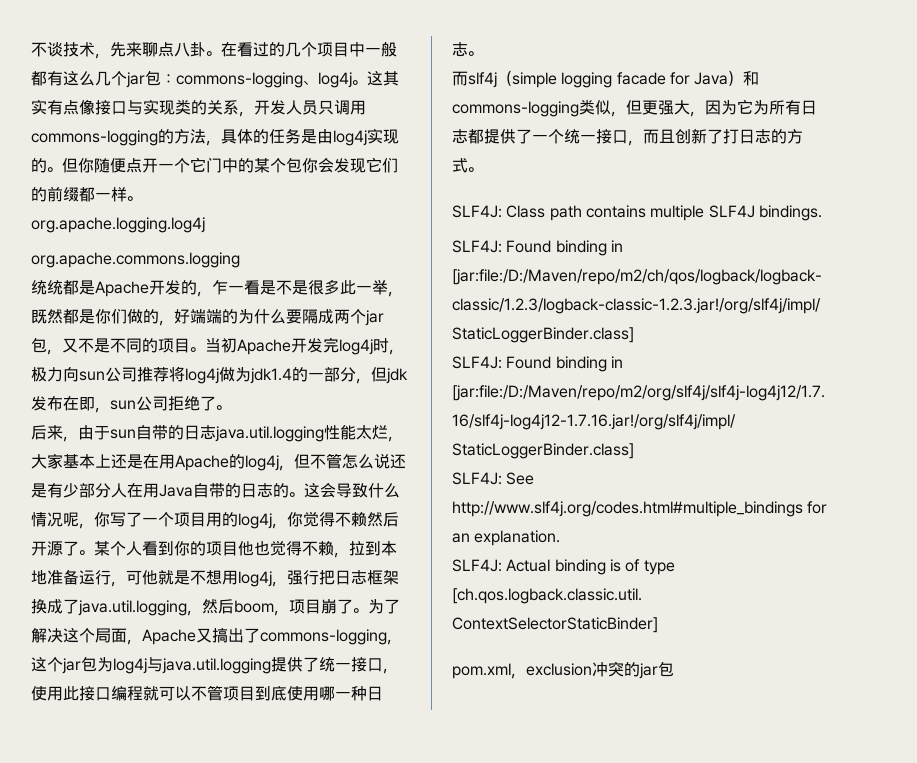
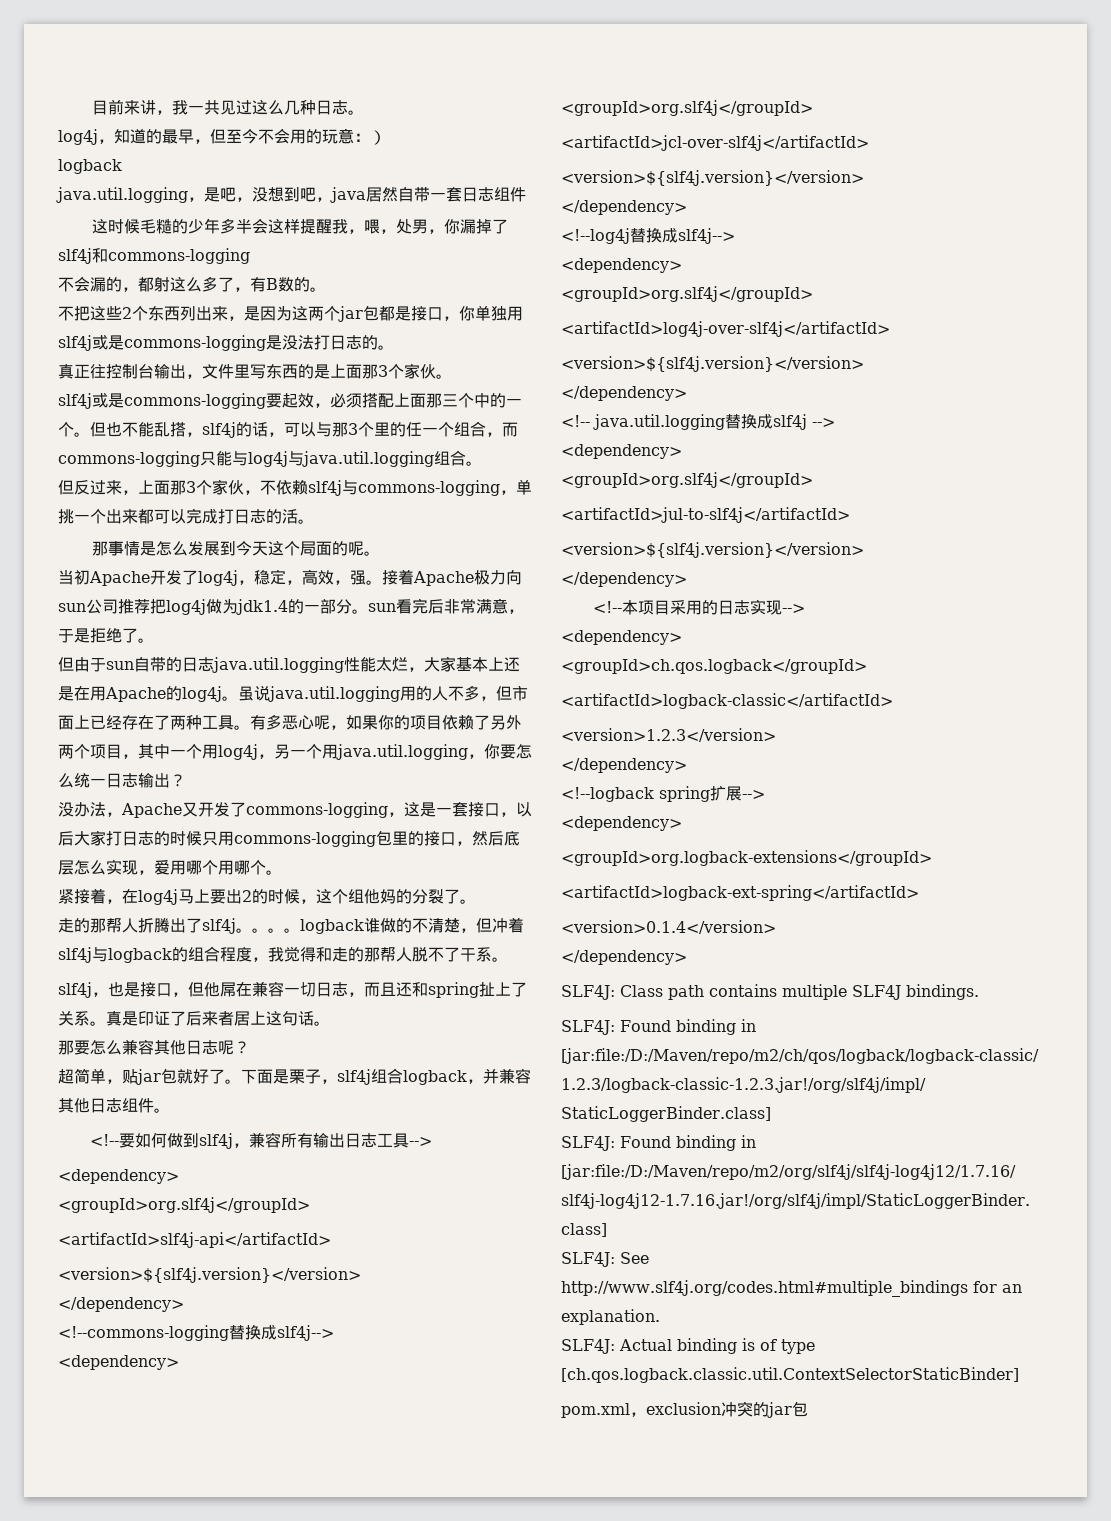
[31,41,397,59] [31,70,399,88] [31,99,366,117] [31,128,399,146] [31,157,398,173] [31,186,142,202] [31,217,205,233] [31,252,240,268] [31,279,403,297] [31,309,384,326] [31,337,205,355] 不谈技术，先来聊点八卦。在看过的几个项目中一般都有这么几个jar包：commons-logging、log4j。这其实有点像接口与实现类的关系，开发人员只调用commons-logging的方法，具体的任务是由log4j实现的。但你随便点开一个它门中的某个包你会发现它们的前缀都一样。 // org.apache.logging.log4j // org.apache.commons.logging // 统统都是Apache开发的，乍一看是不是很多此一举，既然都是你们做的，好端端的为什么要隔成两个jar包，又不是不同的项目。 -> [92,99,365,115] [58,128,386,145] [58,159,122,174] [56,187,526,203] [92,218,509,234] [58,248,250,264] [58,276,326,292] [58,305,523,322] [58,335,394,351] [58,363,452,379] [58,393,522,409] [58,421,518,438] [58,450,482,467] [58,479,532,496] [58,508,314,524] [92,541,381,556] 目前来讲，我一共见过这么几种日志。 // log4j，知道的最早，但至今不会用的玩意：） // logback // java.util.logging，是吧，没想到吧，java居然自带一套日志组件 // 这时候毛糙的少年多半会这样提醒我，喂，处男，你漏掉了slf4j和commons-logging // 不会漏的，都射这么多了，有B数的。 // 不把这些2个东西列出来，是因为这两个jar包都是接口，你单独用slf4j或是commons-logging是没法打日志的。 // 真正往控制台输出，文件里写东西的是上面那3个家伙。 // slf4j或是commons-logging要起效，必须搭配上面那三个中的一个。但也不能乱搭，slf4j的话，可以与那3个里的任一个组合，而commons-logging只能与log4j与java.util.logging组合。 // 但反过来，上面那3个家伙，不依赖slf4j与commons-logging，单挑一个出来都可以完成打日志的活。 // 那事情是怎么发展到今天这个局面的呢。 //
[323,337,404,355] 完log4j时， -> [182,569,474,586] 了log4j，稳定，高效，强。接着Apache
[169,366,185,382] 将 -> [150,599,166,614] 把
[356,367,408,384] [31,395,168,413] ，但jdk发布在即，sun公司 -> [352,598,524,614] [58,628,90,643] 。sun看完后非常满意，于是
[31,425,78,442] 后来， -> [58,657,74,672] 但
[279,453,406,471] [31,482,400,498] [31,511,399,529] [31,540,397,558] [31,569,399,587] [31,599,400,616] [31,628,127,643] ，但不管怎么说还是有少部分人在用Java自带的日志的。这会导致什么情况呢，你写了一个项目用的log4j，你觉得不赖然后开源了。某个人看到你的项目他也觉得不赖，拉到本地准备运行，可他就是不想用log4j，强行把日志框架换成了java.util.logging，然后boom，项目崩了。为了解决这个局面 -> [222,685,528,702] [58,714,522,730] [58,744,532,760] [58,773,186,788] [58,802,106,817] 。虽说java.util.logging用的人不多，但市面上已经存在了两种工具。有多恶心呢，如果你的项目依赖了另外两个项目，其中一个用log4j，另一个用java.util.logging，你要怎么统一日志输出？ // 没办法
[212,628,244,643] 搞出 -> [198,802,230,817] 开发
[47,656,398,674] [31,685,383,701] [452,42,483,57] [452,70,760,88] [452,99,817,117] [452,128,803,146] [452,158,483,173] 个jar包为log4j与java.util.logging提供了统一接口，使用此接口编程就可以不管项目到底使用哪一种日志。 // 而slf4j（simple logging facade for Java）和commons-logging类似，但更强大，因为它为所有日志都提供了一个统一接口，而且创新了打日志的方式。 -> [420,802,532,817] [58,830,520,847] [58,859,282,875] [58,888,476,905] [58,917,524,934] [58,946,508,963] [58,981,527,998] [58,1011,330,1026] [58,1039,250,1055] [58,1068,531,1085] [58,1098,170,1113] [89,1132,432,1149] [58,1169,179,1184] [58,1197,310,1213] [58,1232,331,1248] [58,1267,361,1283] [58,1297,184,1312] [58,1325,334,1341] [58,1355,179,1370] [561,100,813,116] [561,135,869,151] [561,170,864,186] [561,200,687,215] [561,228,735,244] [561,258,682,273] [561,286,813,302] [561,321,890,337] [561,356,864,372] [561,386,687,401] [561,414,835,430] [561,444,682,459] [561,472,813,488] [561,507,850,523] [561,542,864,558] [561,572,687,587] [592,599,805,615] [561,630,682,645] [561,659,867,674] [561,693,893,709] [561,728,776,742] [561,758,687,773] [561,786,765,802] [561,816,682,831] [561,850,932,866] [561,885,919,901] [561,920,776,934] [561,950,687,965] 是一套接口，以后大家打日志的时候只用commons-logging包里的接口，然后底层怎么实现，爱用哪个用哪个。 // 紧接着，在log4j马上要出2的时候，这个组他妈的分裂了。 // 走的那帮人折腾出了slf4j。。。。logback谁做的不清楚，但冲着slf4j与logback的组合程度，我觉得和走的那帮人脱不了干系。 // slf4j，也是接口，但他屌在兼容一切日志，而且还和spring扯上了关系。真是印证了后来者居上这句话。 // 那要怎么兼容其他日志呢？ // 超简单，贴jar包就好了。下面是栗子，slf4j组合logback，并兼容其他日志组件。 // <!--要如何做到slf4j，兼容所有输出日志工具--> // <dependency> // <groupId>org.slf4j</groupId> // <artifactId>slf4j-api</artifactId> // <version>${slf4j.version}</version> // </dependency> // <!--commons-logging替换成slf4j--> // <dependency> // <groupId>org.slf4j</groupId> // <artifactId>jcl-over-slf4j</artifactId> // <version>${slf4j.version}</version> // </dependency> // <!--log4j替换成slf4j--> // <dependency> // <groupId>org.slf4j</groupId> // <artifactId>log4j-over-slf4j</artifactId> // <version>${slf4j.version}</version> // </dependency> // <!-- java.util.logging替换成slf4j --> // <dependency> // <groupId>org.slf4j</groupId> // <artifactId>jul-to-slf4j</artifactId> // <version>${slf4j.version}</version> // </dependency> // <!--本项目采用的日志实现--> // <dependency> // <groupId>ch.qos.logback</groupId> // <artifactId>logback-classic</artifactId> // <version>1.2.3</version> // </dependency> // <!--logback spring扩展--> // <dependency> // <groupId>org.logback-extensions</groupId> // <artifactId>logback-ext-spring</artifactId> // <version>0.1.4</version> // </dependency>

